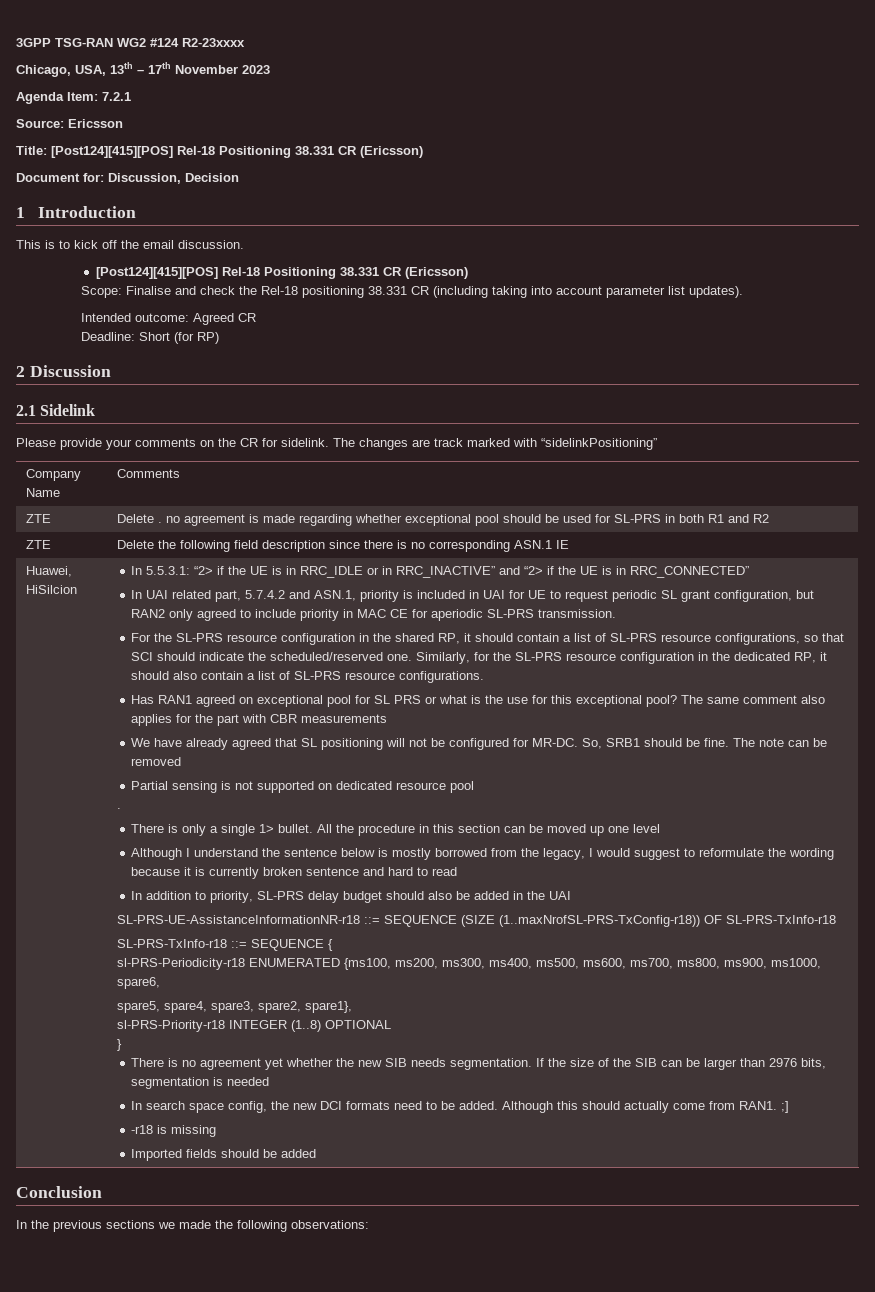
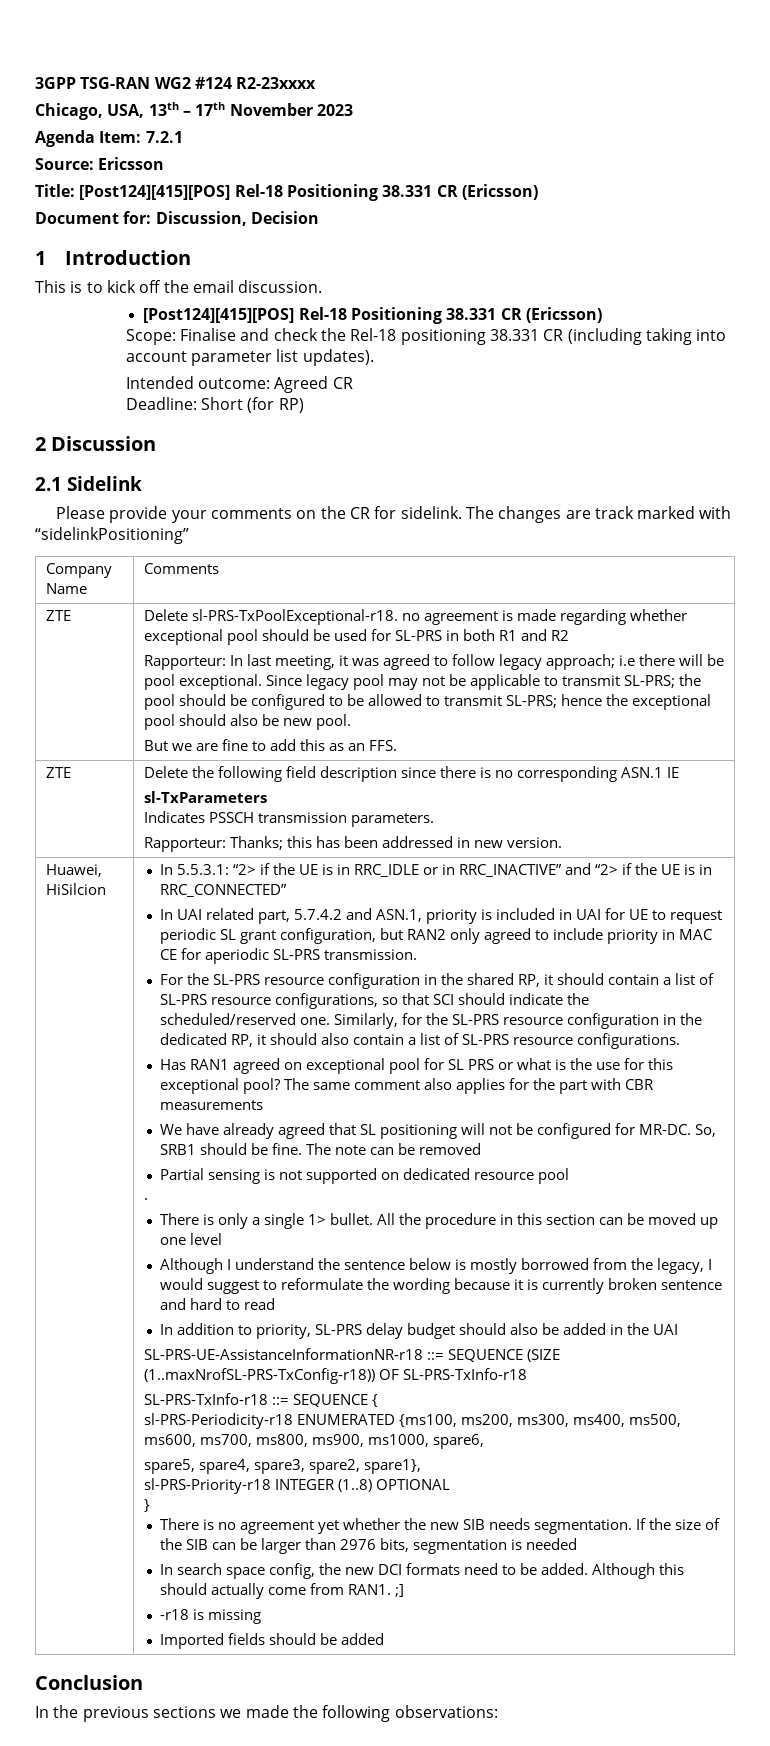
[157,522,162,523] . -> [191,609,398,625] sl-PRS-TxPoolExceptional-r18.
(769, 518) none -> [143,654,724,670] [143,674,701,690] [143,694,711,710] [143,714,351,730] [143,739,397,751] // Rapporteur: In last meeting, it was agreed to follow legacy approach; i.e there will be pool exceptional. Since legacy pool may not be applicable to transmit SL-PRS; the pool should be configured to be allowed to transmit SL-PRS; hence the exceptional pool should also be new pool. // But we are fine to add this as an FFS.
(569, 544) none -> [143,791,267,803] [143,811,434,827] [143,836,562,852] // sl-TxParameters // Indicates PSSCH transmission parameters. // Rapporteur: Thanks; this has been addressed in new version.

